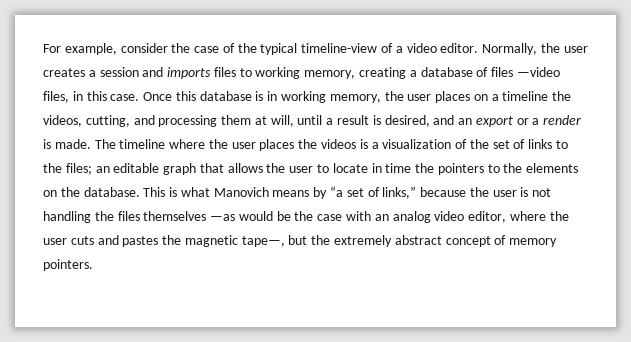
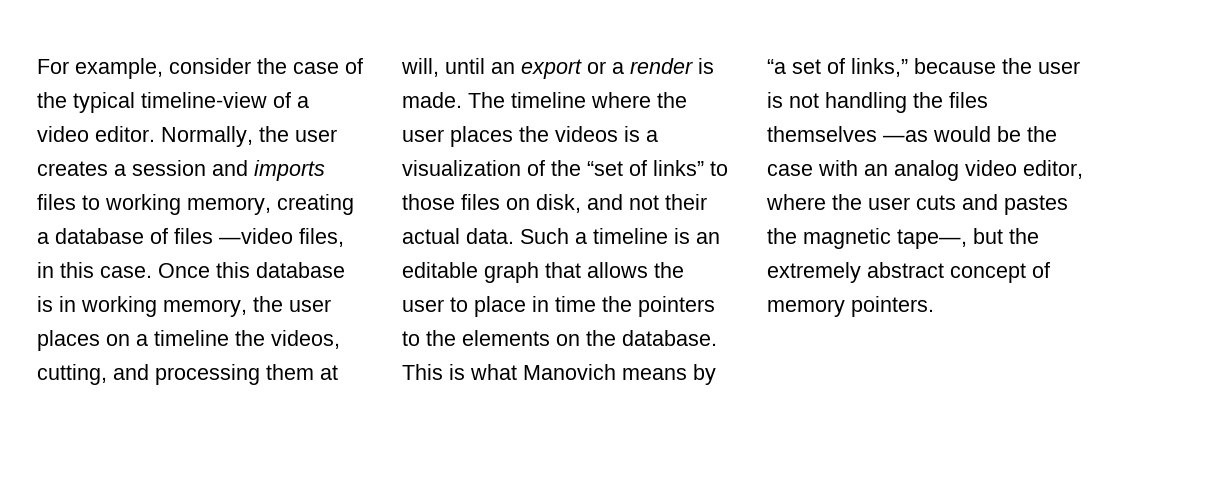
[326,115,455,127] a result is desired, and -> (485, 66) none
[492,139,569,149] [43,163,92,175] set of links to the files; -> [587,160,728,176] [402,194,707,213] [402,228,690,244] “set of links” to those files on disk, and not their actual data. Such a timeline is
[332,163,368,173] locate -> [474,296,526,317] place

